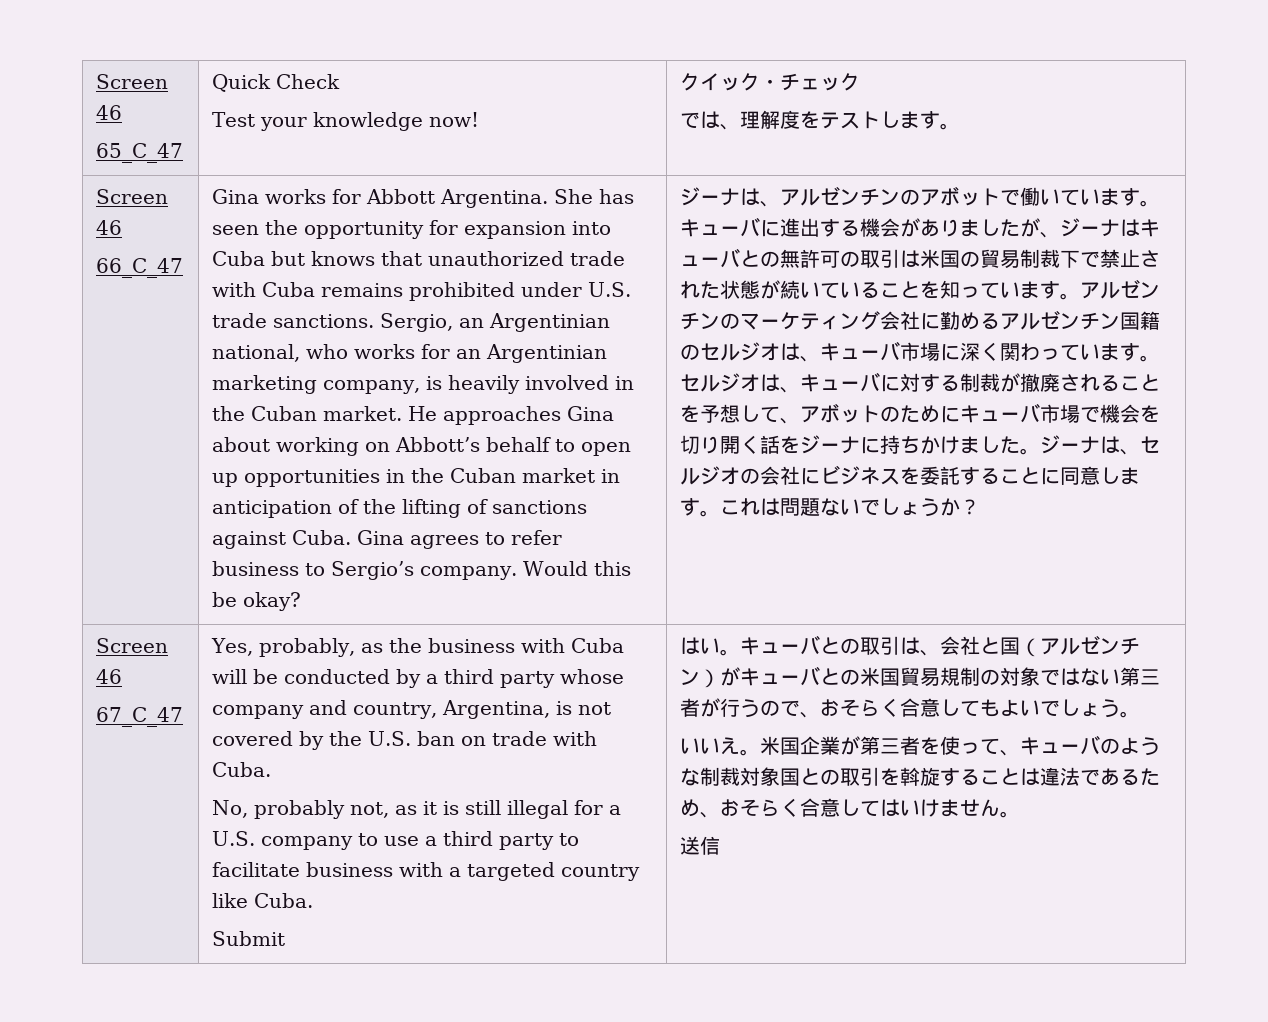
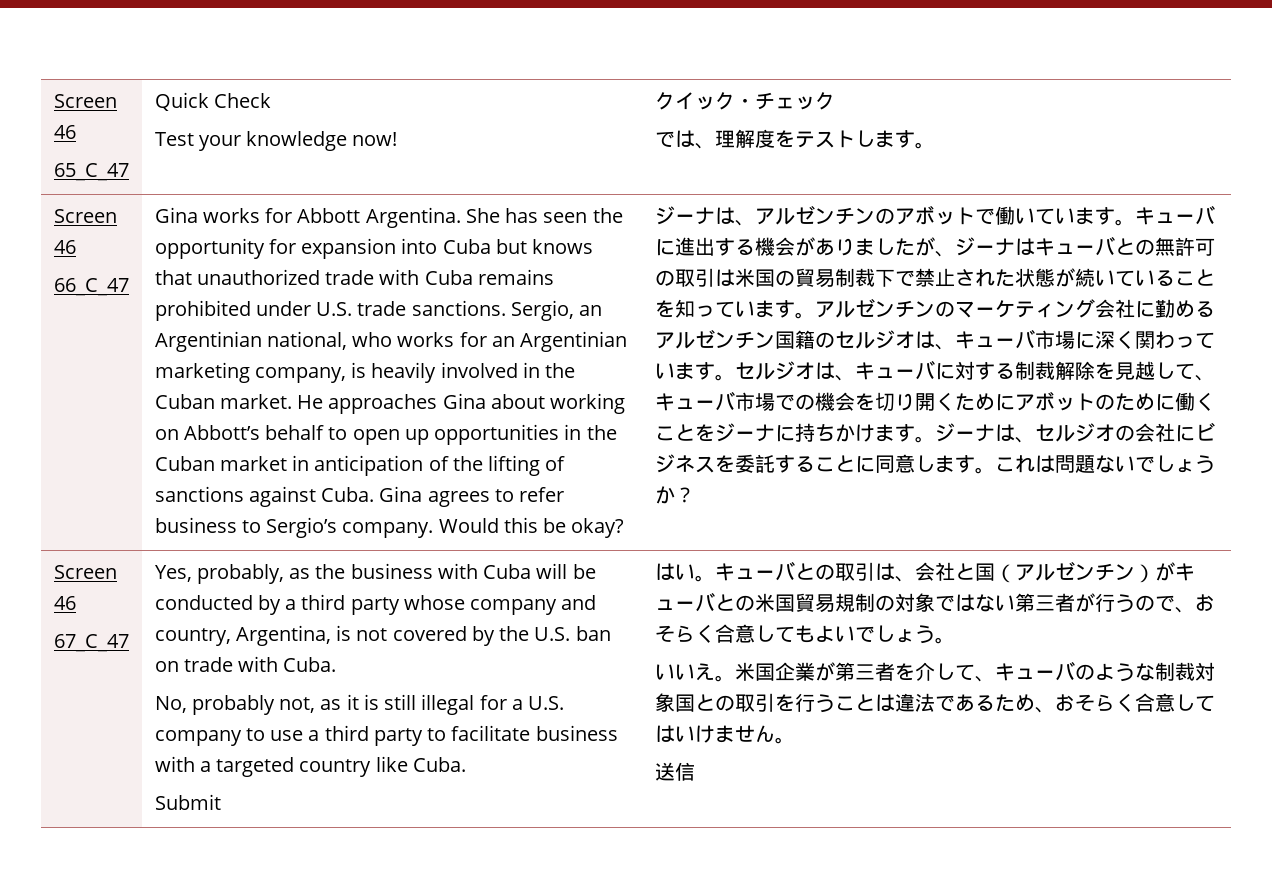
[1000,373,1161,392] [680,403,1161,424] [680,435,781,454] が撤廃されることを予想して、アボットのためにキューバ市場で機会を切り開く話 -> [1054,361,1215,381] [654,391,1215,411] [654,424,695,441] 解除を見越して、キューバ市場での機会を切り開くためにアボットのために働くこと
[980,436,1021,454] した -> [894,424,915,442] す
[940,736,981,755] 使っ -> [914,662,955,681] 介し
[900,767,981,786] 斡旋する -> [794,693,835,713] 行う

